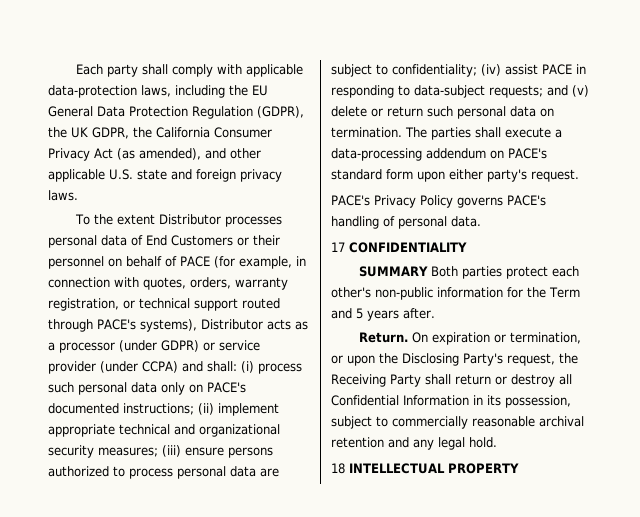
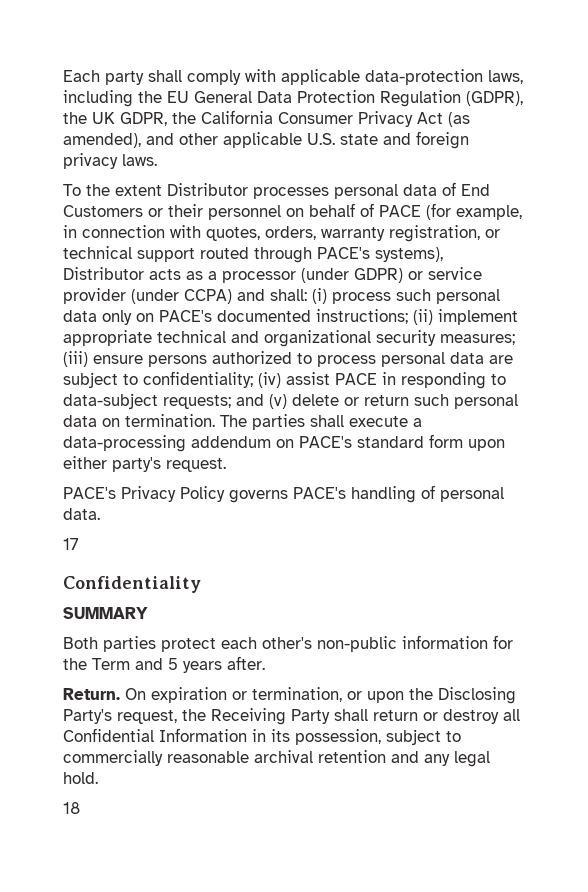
[349,242,467,253] CONFIDENTIALITY -> [63,576,201,593] // Confidentiality
(429, 271) none -> (148, 613) //
[349,463,519,474] INTELLECTUAL PROPERTY -> (80, 808) none

